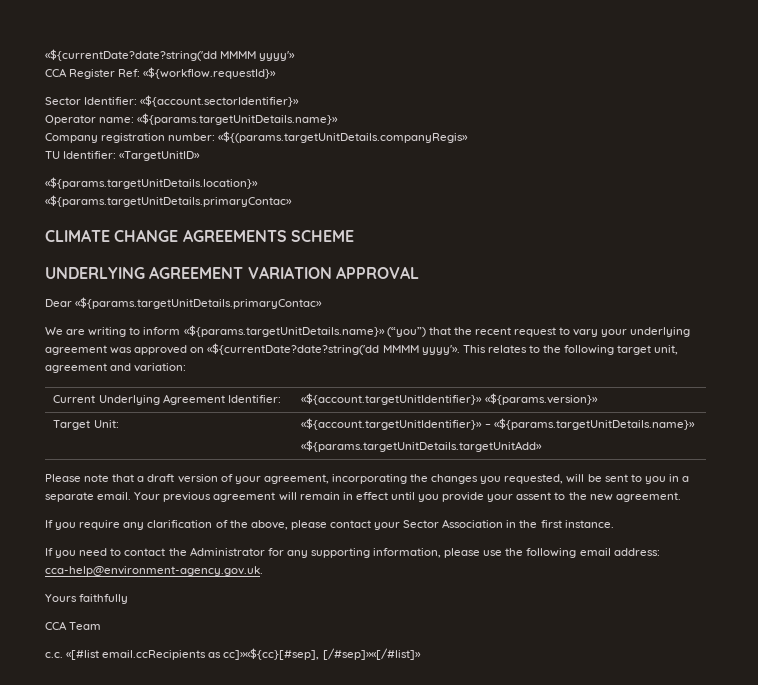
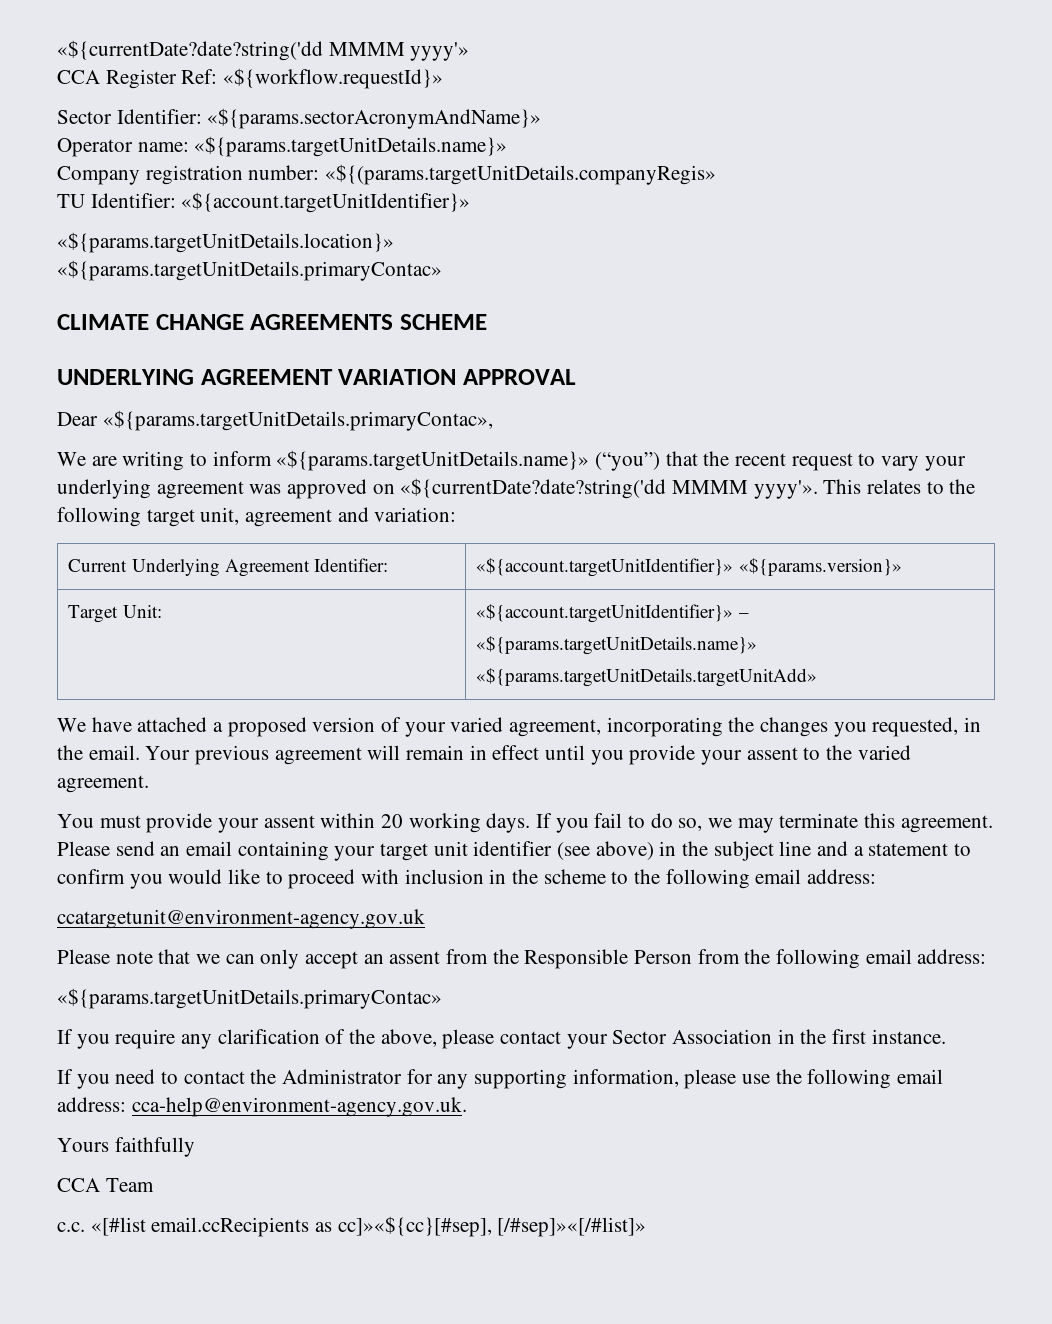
[140,95,300,107] «${account.sectorIdentifier}» -> [207,108,542,129] «${params.sectorAcronymAndName}»
[119,151,201,161] «TargetUnitID» -> [181,192,471,213] «${account.targetUnitIdentifier}»
[75,297,323,309] «${params.targetUnitDetails.primaryContac» -> [102,410,493,431] «${params.targetUnitDetails.primaryContac»,
(491, 426) none -> (749, 615) //
[45,474,175,482] Please note that a draft -> [57,717,307,737] We have attached a proposed
(261, 480) none -> [450,717,504,732] varied
[566,474,690,484] [45,492,94,502] will be sent to you in a separate -> [964,717,982,732] [57,745,83,760] in the
[589,492,681,502] new agreement. -> [857,745,911,760] [57,775,149,793] [57,813,993,833] [57,841,972,861] [57,869,877,889] [57,909,425,929] [57,949,987,969] [57,988,442,1009] varied agreement. // You must provide your assent within 20 working days. If you fail to do so, we may terminate this agreement. Please send an email containing your target unit identifier (see above) in the subject line and a statement to confirm you would like to proceed with inclusion in the scheme to the following email address: // ccatargetunit@environment-agency.gov.uk // Please note that we can only accept an assent from the Responsible Person from the following email address: // «${params.targetUnitDetails.primaryContac»

